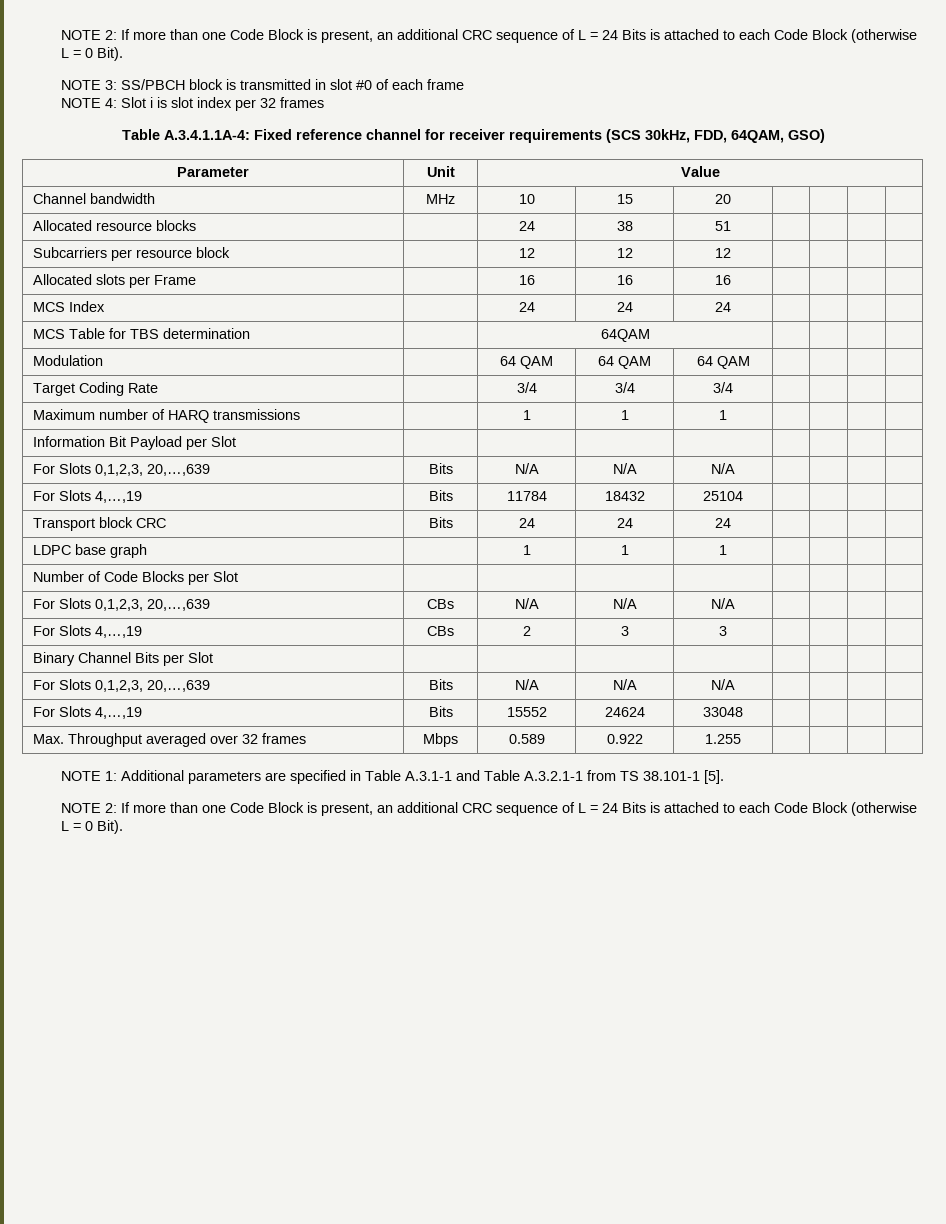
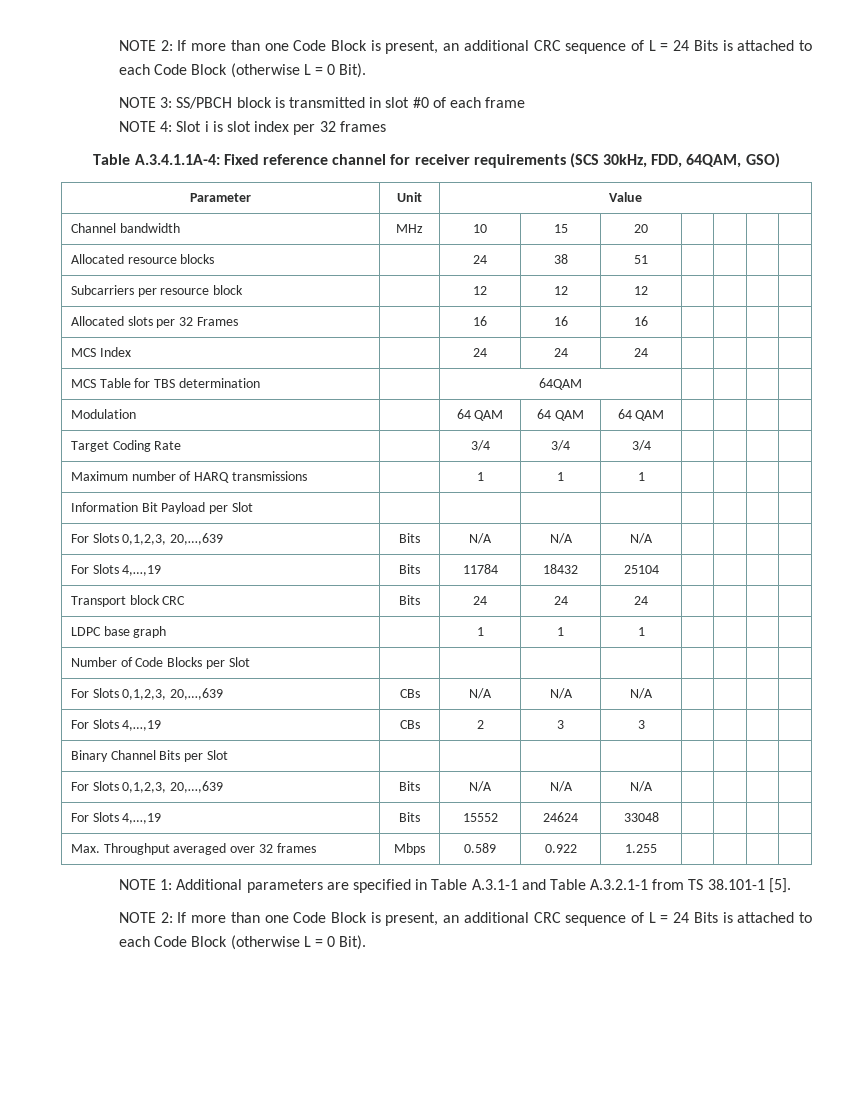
[154,275,197,285] Frame -> [179,317,239,326] 32 Frames

